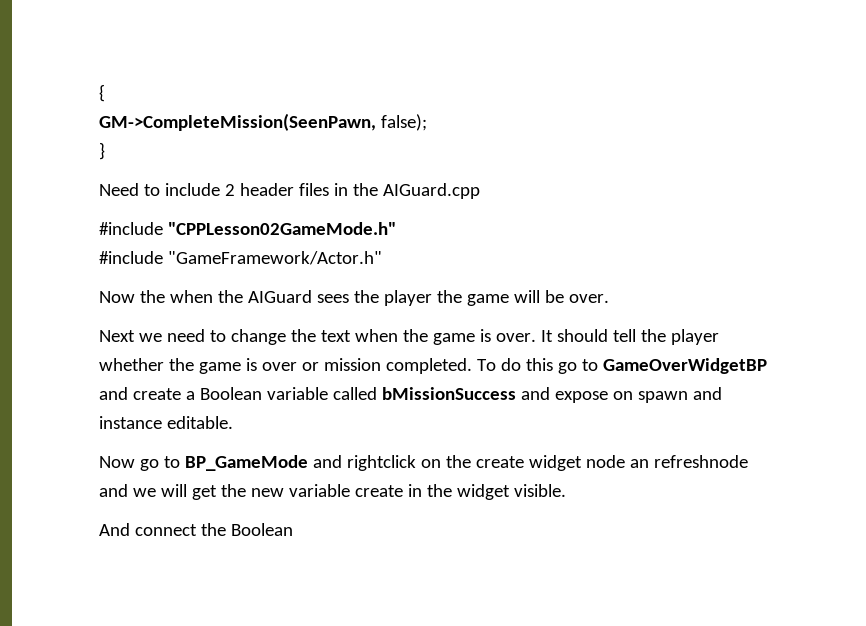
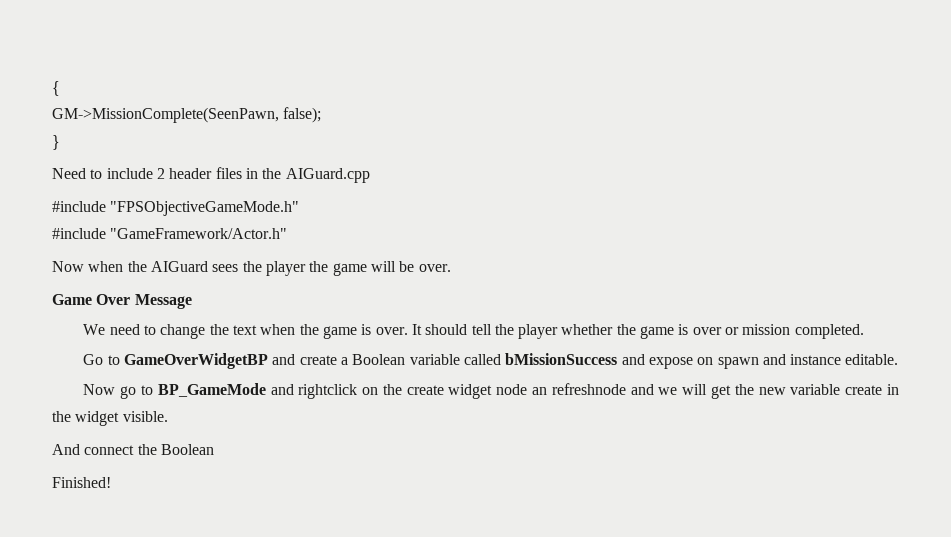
[99,113,376,131] GM->CompleteMission(SeenPawn, -> [52,107,279,123] GM->MissionComplete(SeenPawn,
[167,222,396,235] "CPPLesson02GameMode.h" -> [110,201,300,216] "FPSObjectiveGameMode.h"
[139,290,165,303] the -> (84, 266) none
[99,330,162,342] Next we -> [52,294,192,309] [83,324,106,335] Game Over Message // We
[476,358,577,374] To do this go -> [83,354,104,365] // Go
(293, 529) none -> [52,477,111,488] // Finished!

